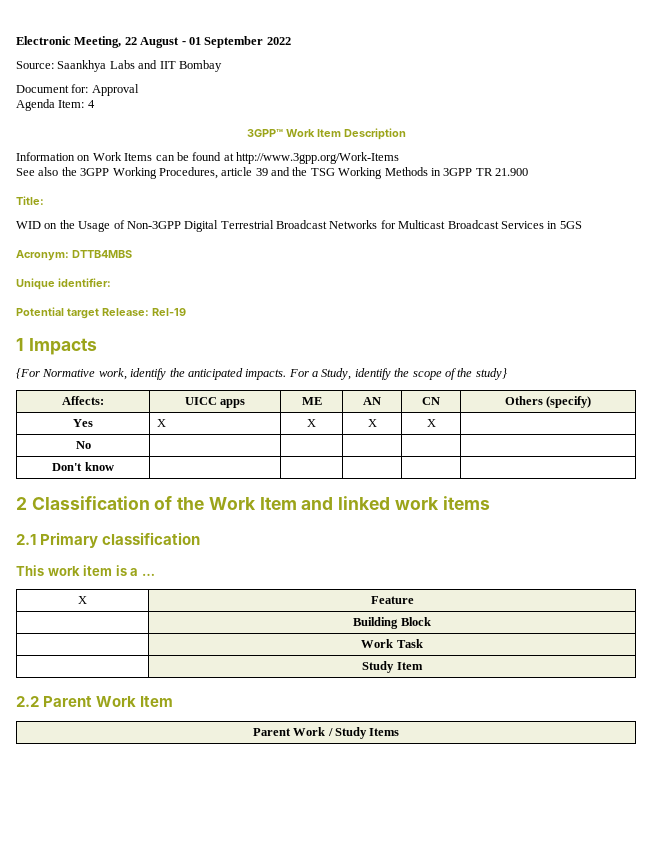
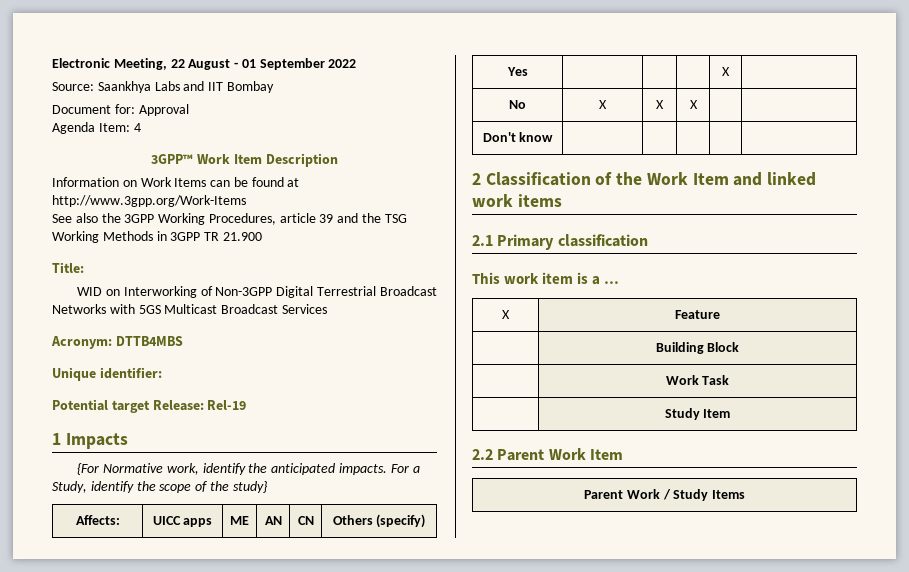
[59,220,111,232] the Usage -> [123,286,197,298] Interworking
[380,220,396,229] for -> [109,304,161,314] with 5GS
[547,221,582,229] in 5GS -> (327, 309) none
[157,419,167,427] [307,419,316,427] [367,419,377,427] [426,419,436,427] [75,441,91,449] X | X | X | X | // No | | | | -> [722,67,730,76] [509,100,526,109] [599,100,607,109] [656,100,664,109] [689,100,698,109] | | | X | // No | X | X | X |

